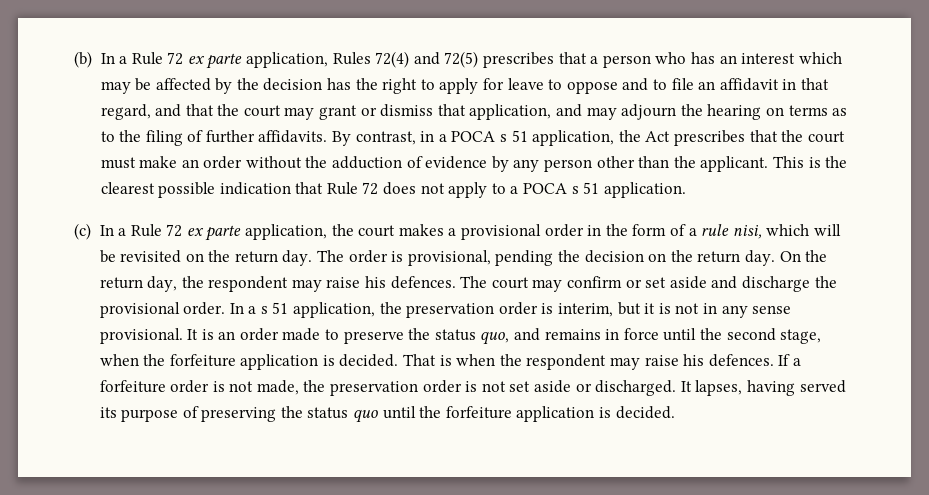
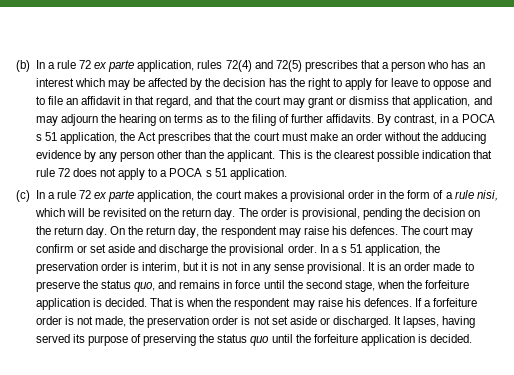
[131,52,371,69] Rule 72 ex parte application, Rules -> [56,60,223,72] rule 72 ex parte application, rules
[332,156,423,169] adduction of -> [441,132,487,144] adducing
[326,182,358,195] Rule -> [35,168,55,177] rule
[130,224,162,237] Rule -> [56,190,76,199] rule

